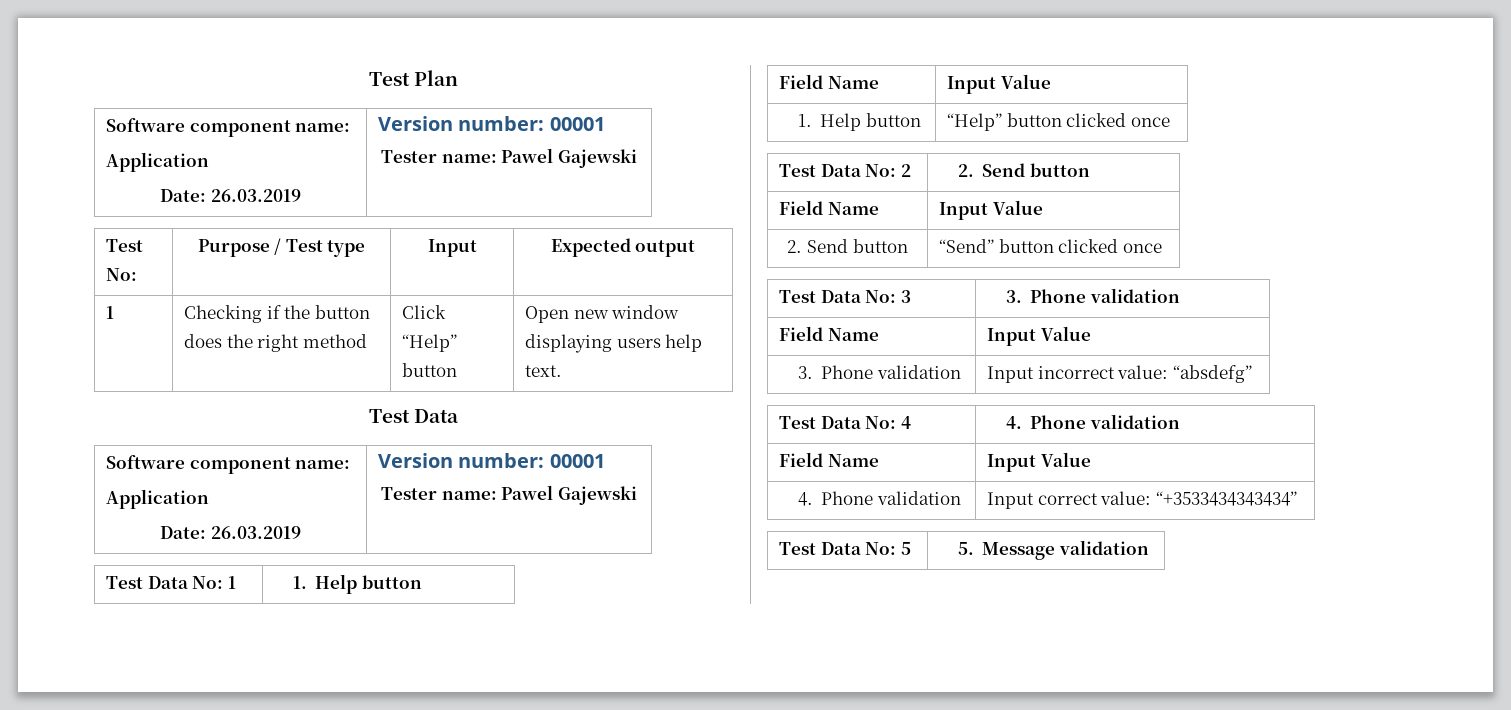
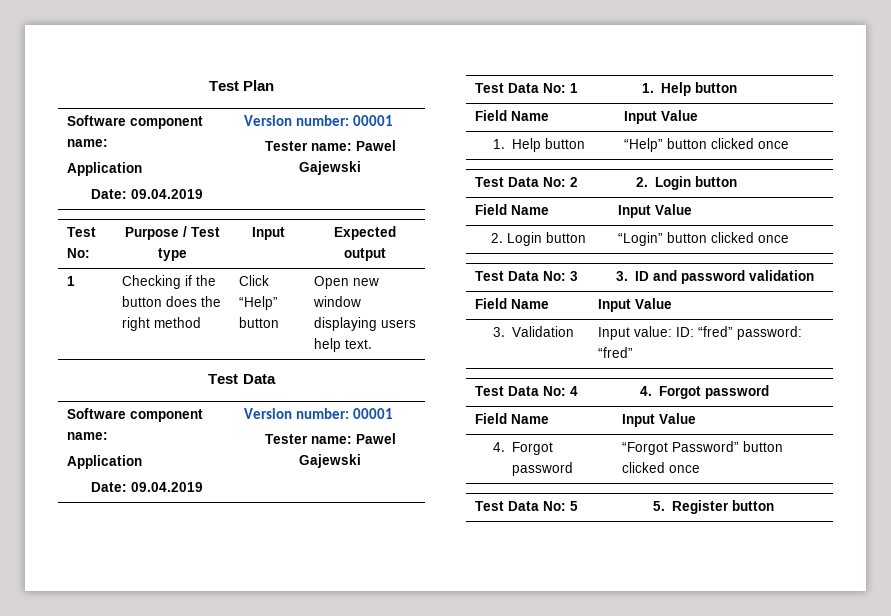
[210,189,301,202] 26.03.2019 -> [131,189,203,199] 09.04.2019
[210,526,301,539] 26.03.2019 -> [131,482,203,492] 09.04.2019
[982,163,1026,177] Send -> [654,176,691,190] Login
[807,239,908,253] [939,239,995,253] Send button | “Send” -> [506,232,586,246] [617,232,663,246] Login button | “Login”
[1030,289,1087,303] Phone -> [634,270,745,284] ID and password
[821,365,961,379] [987,365,1252,383] Phone validation | Input incorrect value: “absdefg” -> [511,326,574,337] [597,326,802,340] [597,347,633,358] Validation | Input value: ID: “fred” password: “fred”
[1030,414,1180,429] Phone validation -> [658,385,769,399] Forgot password
[821,491,961,505] [987,491,1297,509] Phone validation | Input correct value: “+3533434343434” -> [511,442,553,455] [511,462,573,476] [621,441,783,455] [621,462,700,473] Forgot password | “Forgot Password” button clicked once
[982,540,1149,560] Message validation -> [671,500,774,514] Register button

